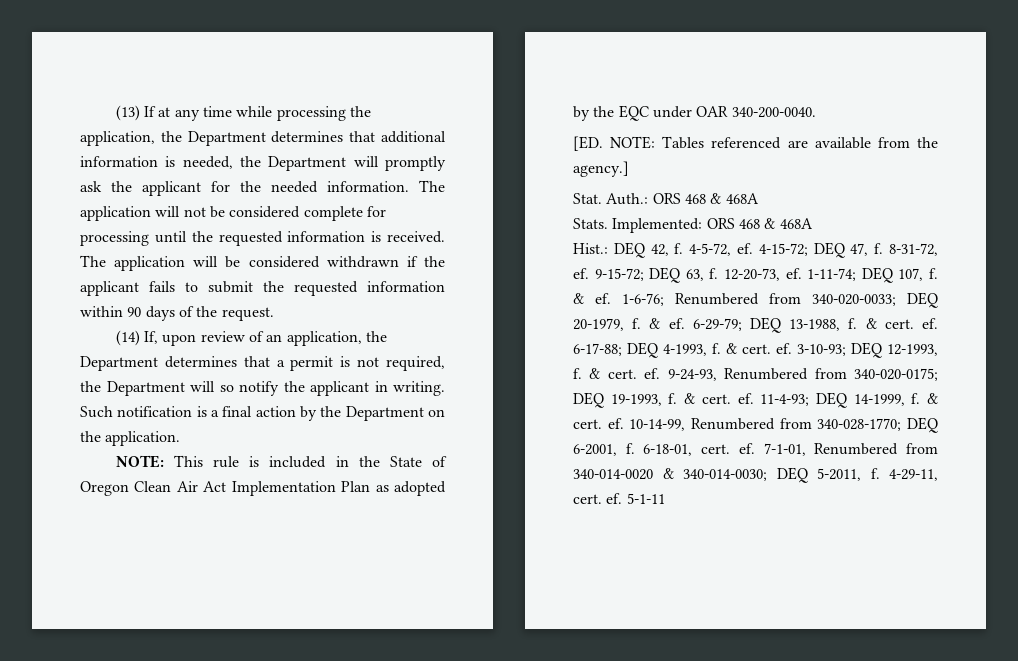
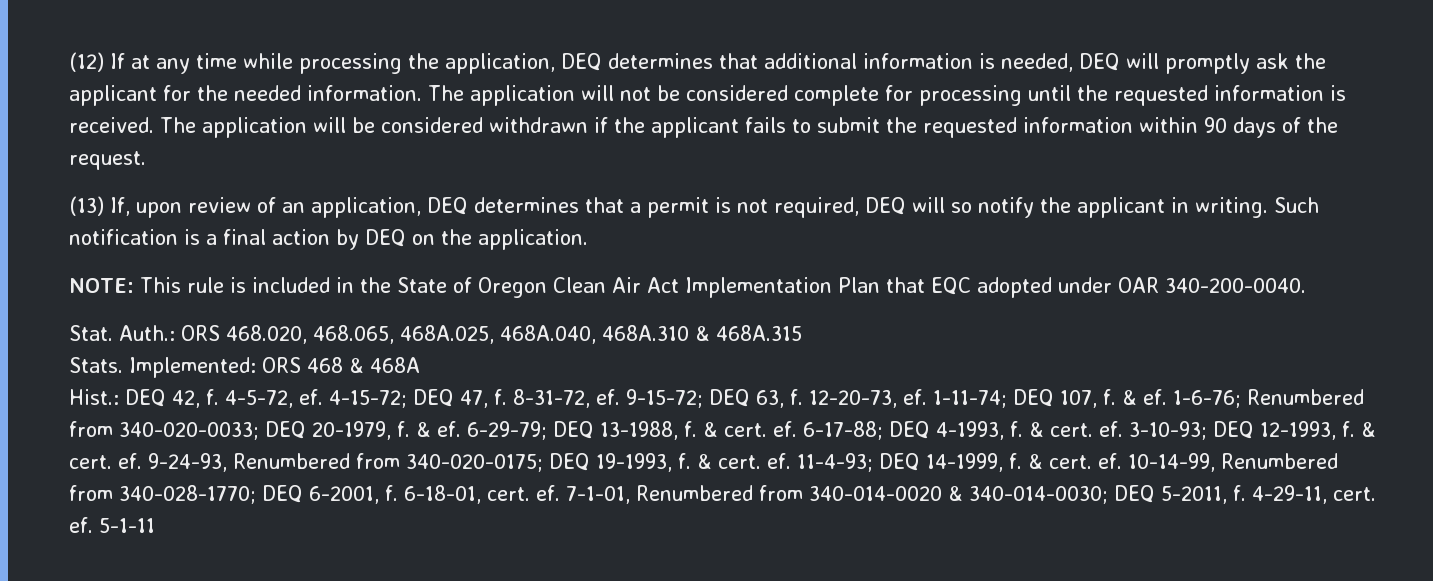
[115,105,140,121] (13) -> [69,52,104,72] (12)
[160,131,266,146] the Department -> [561,53,602,71] DEQ
[240,156,347,171] the Department -> [1079,53,1120,71] DEQ
[115,330,140,346] (14) -> [69,196,104,216] (13)
[365,331,387,342] [80,356,158,371] the Department -> [427,197,468,215] DEQ
[80,381,185,396] the Department -> [865,197,906,215] DEQ
[320,406,424,421] the Department -> [365,229,406,247] DEQ
[375,481,446,496] [573,105,816,121] [573,136,938,151] [573,161,629,177] [573,193,759,205] as adopted by the EQC under OAR 340-200-0040. // [ED. NOTE: Tables referenced are available from the agency.] // Stat. Auth.: ORS 468 & 468A -> [886,277,1306,298] [69,325,802,344] that EQC adopted under OAR 340-200-0040. // Stat. Auth.: ORS 468.020, 468.065, 468A.025, 468A.040, 468A.310 & 468A.315

